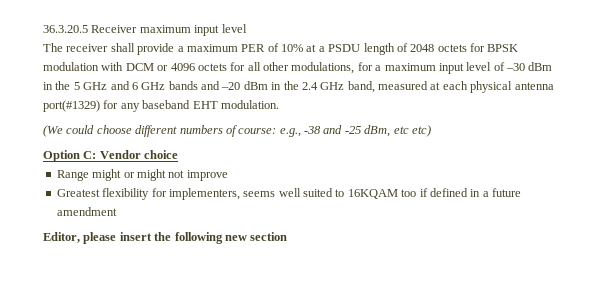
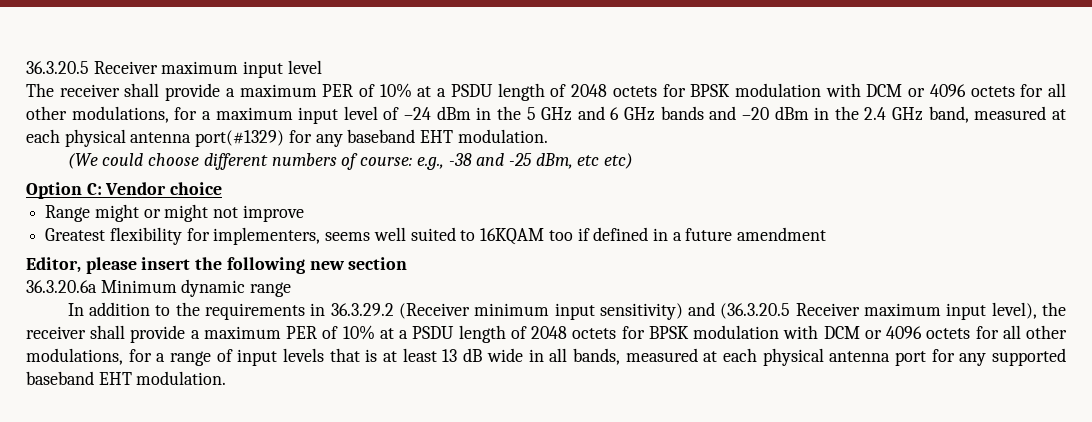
[506,63,525,71] –30 -> [404,107,432,120] –24
(288, 236) none -> [26,279,292,297] [67,302,1067,320] [26,325,1068,343] [26,348,1066,366] [26,371,227,385] // 36.3.20.6a Minimum dynamic range // In addition to the requirements in 36.3.29.2 (Receiver minimum input sensitivity) and (36.3.20.5 Receiver maximum input level), the receiver shall provide a maximum PER of 10% at a PSDU length of 2048 octets for BPSK modulation with DCM or 4096 octets for all other modulations, for a range of input levels that is at least 13 dB wide in all bands, measured at each physical antenna port for any supported baseband EHT modulation.

